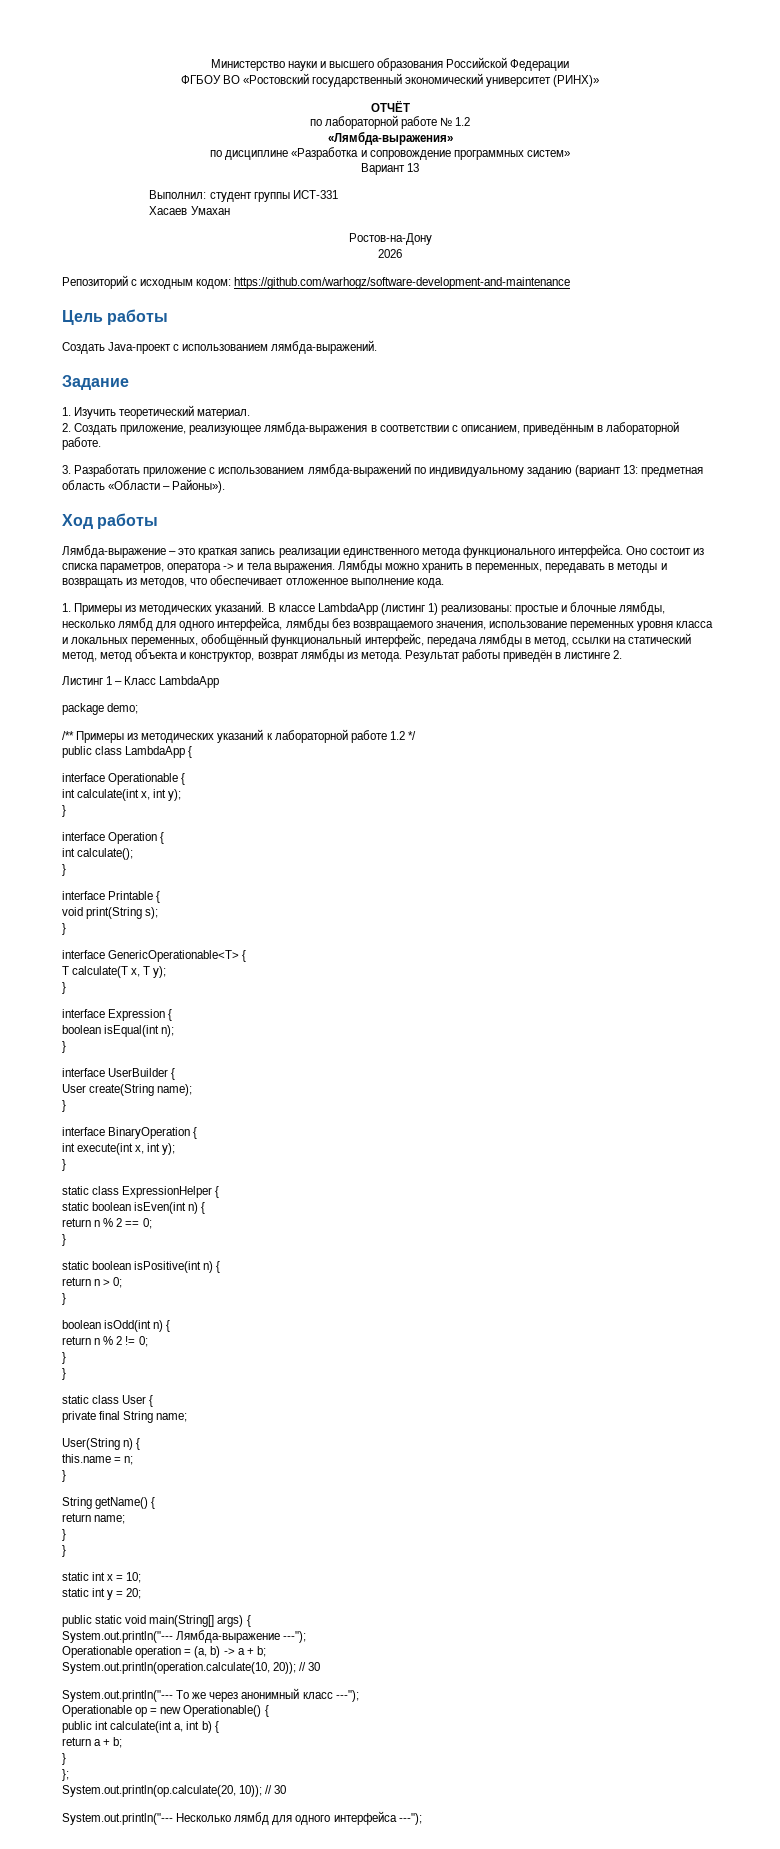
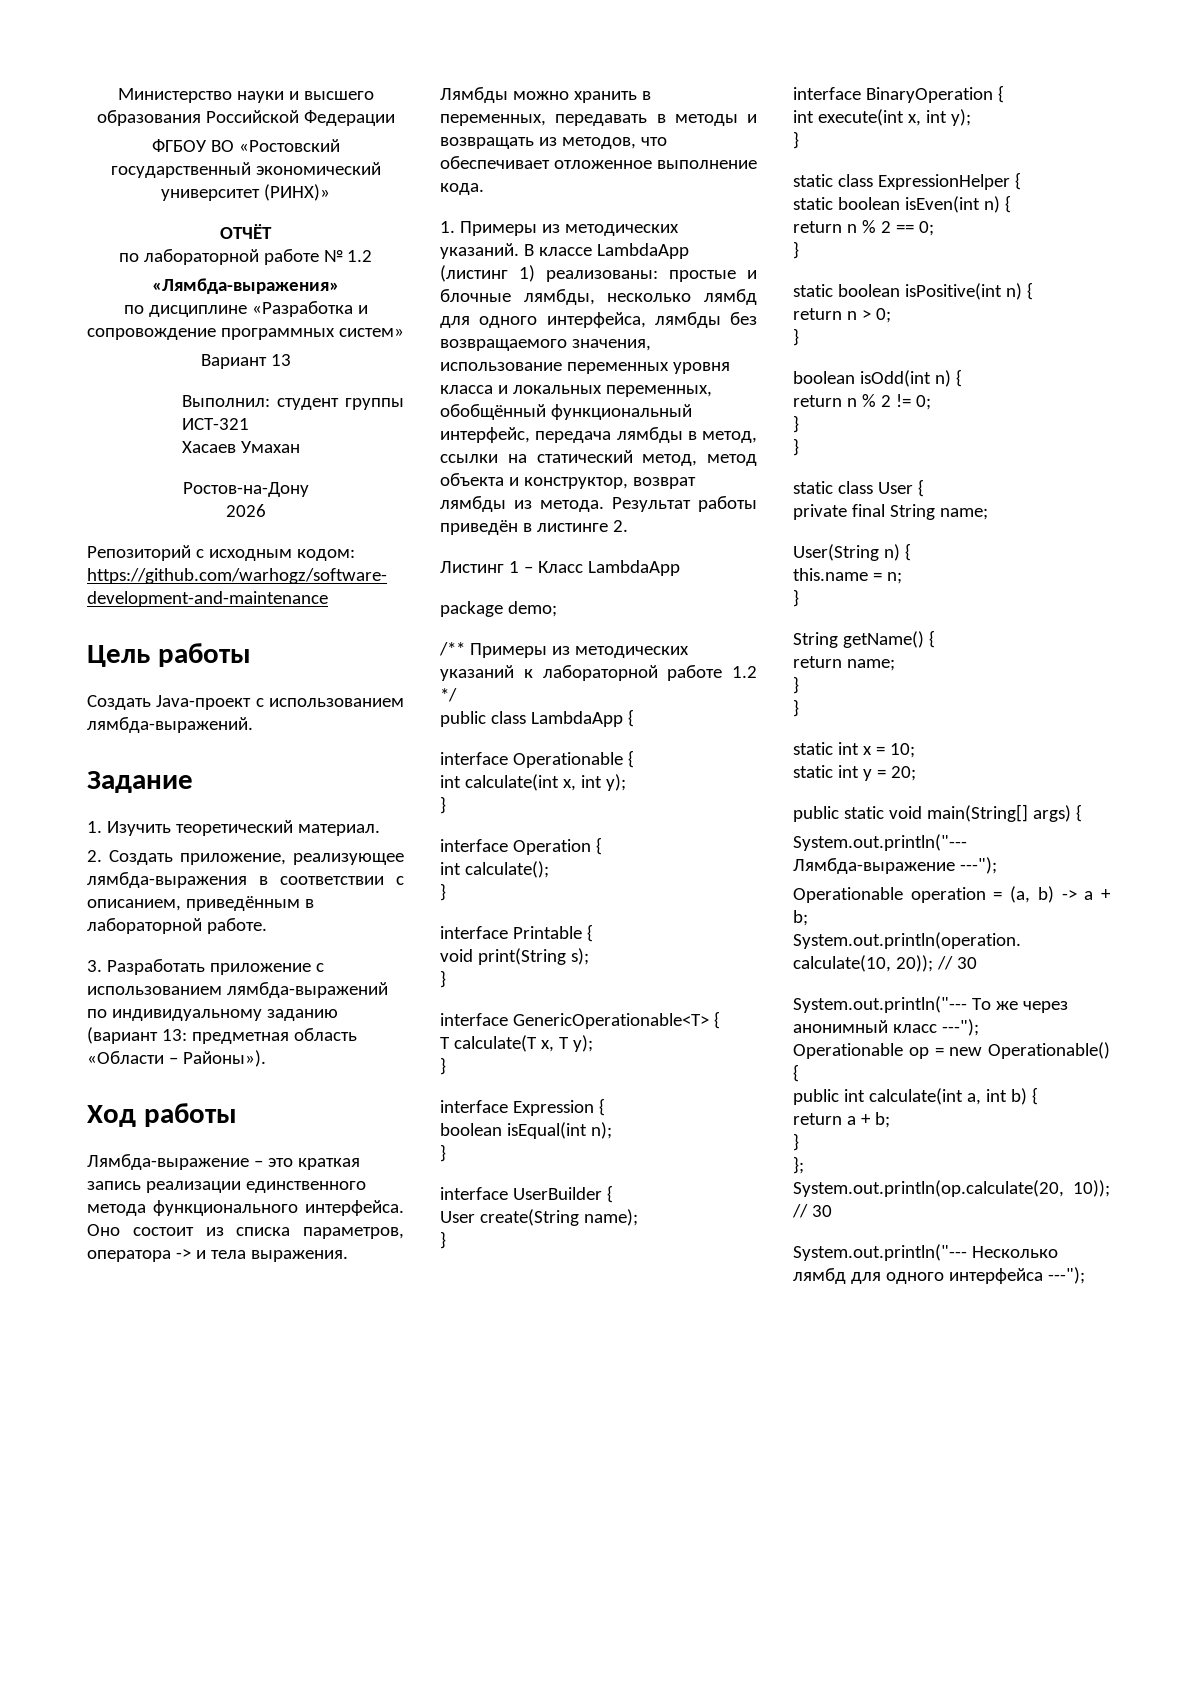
[292,190,338,199] ИСТ-331 -> [182,418,250,430] ИСТ-321

